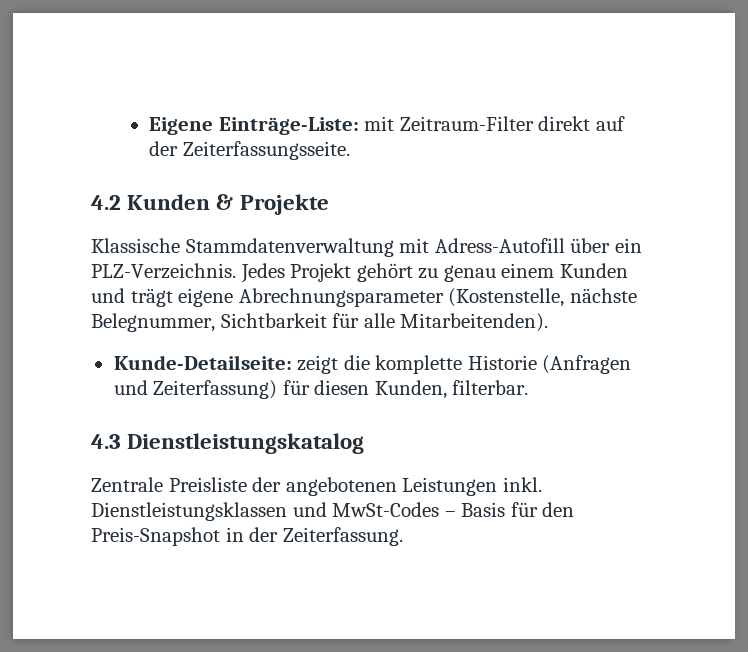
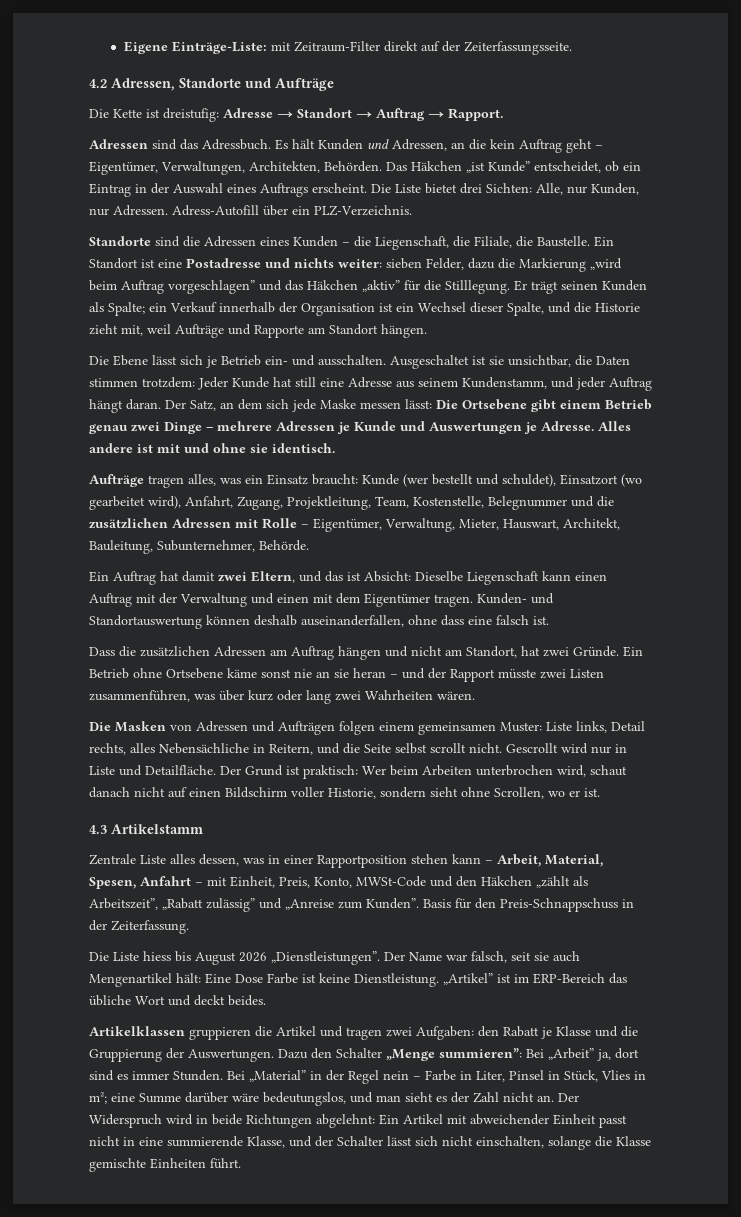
[127,194,329,215] [91,238,642,257] [91,263,628,283] [91,288,637,307] [91,313,549,332] [113,355,632,374] [113,380,529,399] Kunden & Projekte // Klassische Stammdatenverwaltung mit Adress-Autofill über ein PLZ-Verzeichnis. Jedes Projekt gehört zu genau einem Kunden und trägt eigene Abrechnungsparameter (Kostenstelle, nächste Belegnummer, Sichtbarkeit für alle Mitarbeitenden). // Kunde-Detailseite: zeigt die komplette Historie (Anfragen und Zeiterfassung) für diesen Kunden, filterbar. -> [111,78,334,91] [89,108,503,122] [89,139,603,153] [89,161,641,175] [89,183,639,197] [89,205,412,216] [89,236,614,250] [89,258,622,272] [89,280,647,294] [89,302,640,316] [89,324,427,338] [89,355,630,369] [89,377,652,391] [89,399,652,413] [89,421,631,434] [89,443,335,453] [89,474,642,488] [89,496,614,510] [89,518,620,532] [89,540,309,554] [89,571,607,585] [89,593,554,607] [89,615,549,629] [89,646,643,660] [89,668,604,682] [89,690,475,704] [89,721,645,735] [89,743,627,755] [89,765,627,779] [89,787,600,799] Adressen, Standorte und Aufträge // Die Kette ist dreistufig: Adresse → Standort → Auftrag → Rapport. // Adressen sind das Adressbuch. Es hält Kunden und Adressen, an die kein Auftrag geht – Eigentümer, Verwaltungen, Architekten, Behörden. Das Häkchen „ist Kunde” entscheidet, ob ein Eintrag in der Auswahl eines Auftrags erscheint. Die Liste bietet drei Sichten: Alle, nur Kunden, nur Adressen. Adress-Autofill über ein PLZ-Verzeichnis. // Standorte sind die Adressen eines Kunden – die Liegenschaft, die Filiale, die Baustelle. Ein Standort ist eine Postadresse und nichts weiter: sieben Felder, dazu die Markierung „wird beim Auftrag vorgeschlagen” und das Häkchen „aktiv” für die Stilllegung. Er trägt seinen Kunden als Spalte; ein Verkauf innerhalb der Organisation ist ein Wechsel dieser Spalte, und die Historie zieht mit, weil Aufträge und Rapporte am Standort hängen. // Die Ebene lässt sich je Betrieb ein- und ausschalten. Ausgeschaltet ist sie unsichtbar, die Daten stimmen trotzdem: Jeder Kunde hat still eine Adresse aus seinem Kundenstamm, und jeder Auftrag hängt daran. Der Satz, an dem sich jede Maske messen lässt: Die Ortsebene gibt einem Betrieb genau zwei Dinge – mehrere Adressen je Kunde und Auswertungen je Adresse. Alles andere ist mit und ohne sie identisch. // Aufträge tragen alles, was ein Einsatz braucht: Kunde (wer bestellt und schuldet), Einsatzort (wo gearbeitet wird), Anfahrt, Zugang, Projektleitung, Team, Kostenstelle, Belegnummer und die zusätzlichen Adressen mit Rolle – Eigentümer, Verwaltung, Mieter, Hauswart, Architekt, Bauleitung, Subunternehmer, Behörde. // Ein Auftrag hat damit zwei Eltern, und das ist Absicht: Dieselbe Liegenschaft kann einen Auftrag mit der Verwaltung und einen mit dem Eigentümer tragen. Kunden- und Standortauswertung können deshalb auseinanderfallen, ohne dass eine falsch ist. // Dass die zusätzlichen Adressen am Auftrag hängen und nicht am Standort, hat zwei Gründe. Ein Betrieb ohne Ortsebene käme sonst nie an sie heran – und der Rapport müsste zwei Listen zusammenführen, was über kurz oder lang zwei Wahrheiten wären. // Die Masken von Adressen und Aufträgen folgen einem gemeinsamen Muster: Liste links, Detail rechts, alles Nebensächliche in Reitern, und die Seite selbst scrollt nicht. Gescrollt wird nur in Liste und Detailfläche. Der Grund ist praktisch: Wer beim Arbeiten unterbrochen wird, schaut danach nicht auf einen Bildschirm voller Historie, sondern sieht ohne Scrollen, wo er ist.
[127,433,365,454] Dienstleistungskatalog -> [111,824,203,834] Artikelstamm
[168,477,542,496] [91,502,456,521] Preisliste der angebotenen Leistungen inkl. Dienstleistungsklassen und MwSt-Codes – -> [140,854,603,868] [89,876,588,889] [89,898,419,912] Liste alles dessen, was in einer Rapportposition stehen kann – Arbeit, Material, Spesen, Anfahrt – mit Einheit, Preis, Konto, MWSt-Code und den Häkchen „zählt als Arbeitszeit”, „Rabatt zulässig” und „Anreise zum Kunden”.
[91,527,220,546] Preis-Snapshot -> [500,898,618,912] Preis-Schnappschuss
(403, 536) none -> [89,951,580,965] [89,973,627,987] [89,995,266,1006] [89,1026,638,1040] [89,1048,639,1062] [89,1070,646,1084] [89,1092,579,1106] [89,1114,627,1128] [89,1136,651,1150] [89,1158,241,1172] // Die Liste hiess bis August 2026 „Dienstleistungen”. Der Name war falsch, seit sie auch Mengenartikel hält: Eine Dose Farbe ist keine Dienstleistung. „Artikel” ist im ERP-Bereich das übliche Wort und deckt beides. // Artikelklassen gruppieren die Artikel und tragen zwei Aufgaben: den Rabatt je Klasse und die Gruppierung der Auswertungen. Dazu den Schalter „Menge summieren”: Bei „Arbeit” ja, dort sind es immer Stunden. Bei „Material” in der Regel nein – Farbe in Liter, Pinsel in Stück, Vlies in m²; eine Summe darüber wäre bedeutungslos, und man sieht es der Zahl nicht an. Der Widerspruch wird in beide Richtungen abgelehnt: Ein Artikel mit abweichender Einheit passt nicht in eine summierende Klasse, und der Schalter lässt sich nicht einschalten, solange die Klasse gemischte Einheiten führt.

